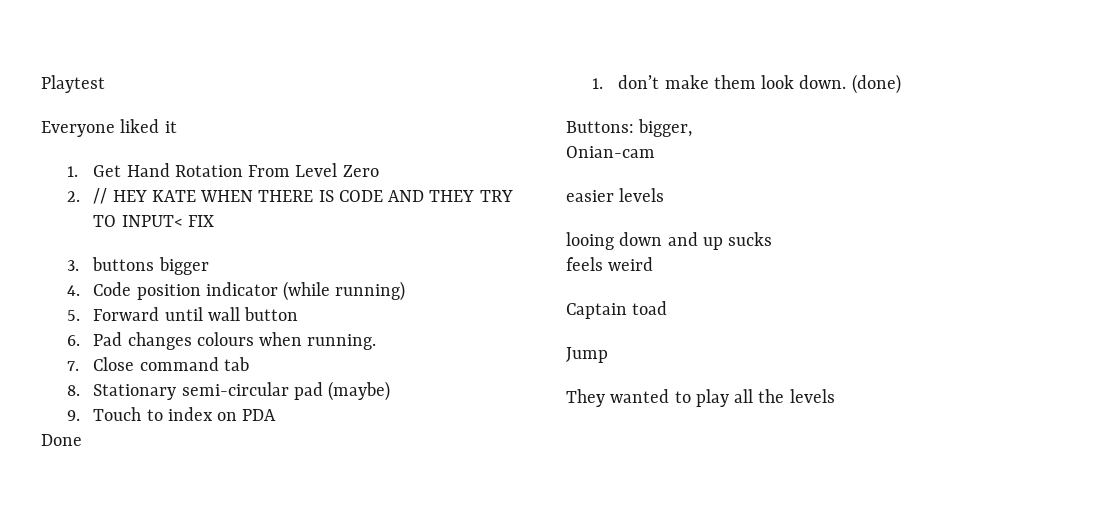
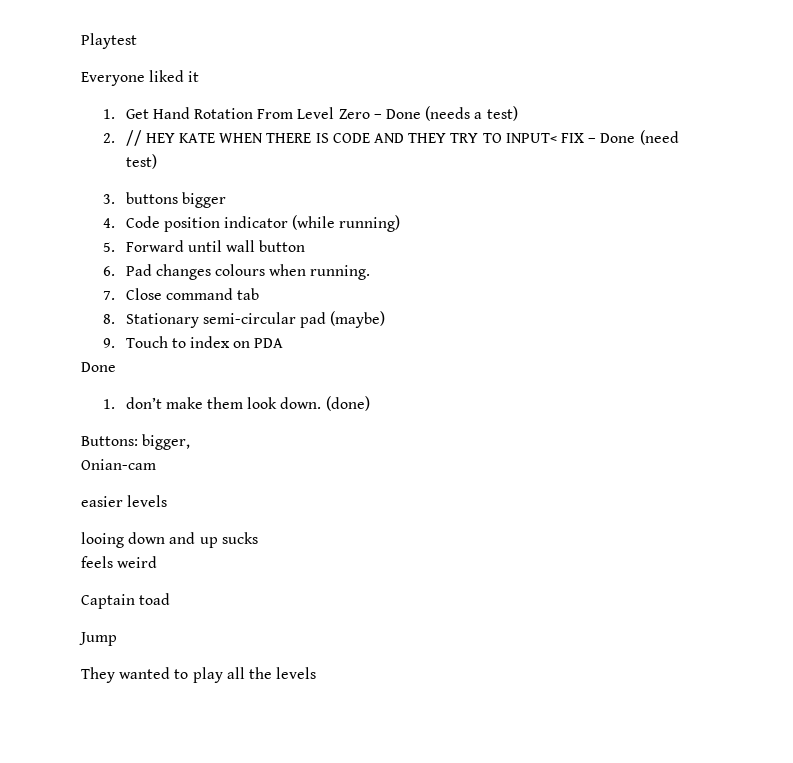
(379, 171) none -> [373,106,518,121] – Done (needs a test)
(214, 221) none -> [588,130,679,145] [125,154,157,169] – Done (need test)

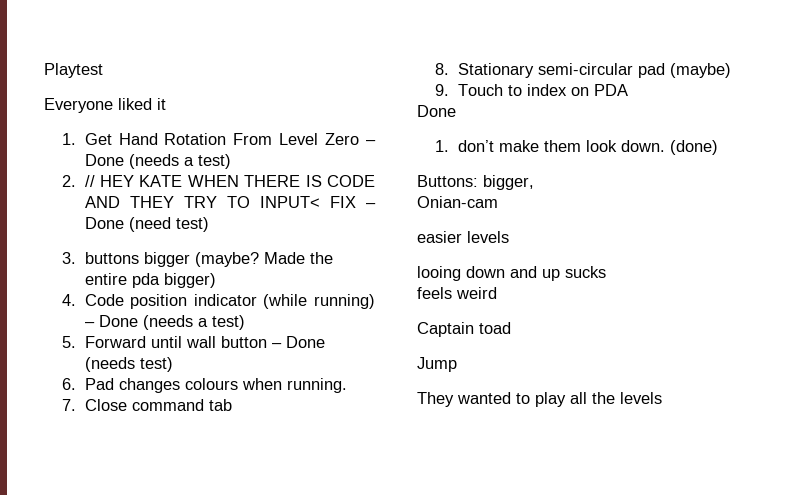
(226, 200) none -> [194,252,333,267] [84,273,216,288] (maybe? Made the entire pda bigger)
(401, 223) none -> [84,315,245,330] – Done (needs a test)
(306, 246) none -> [271,336,325,348] [84,357,173,372] – Done (needs test)

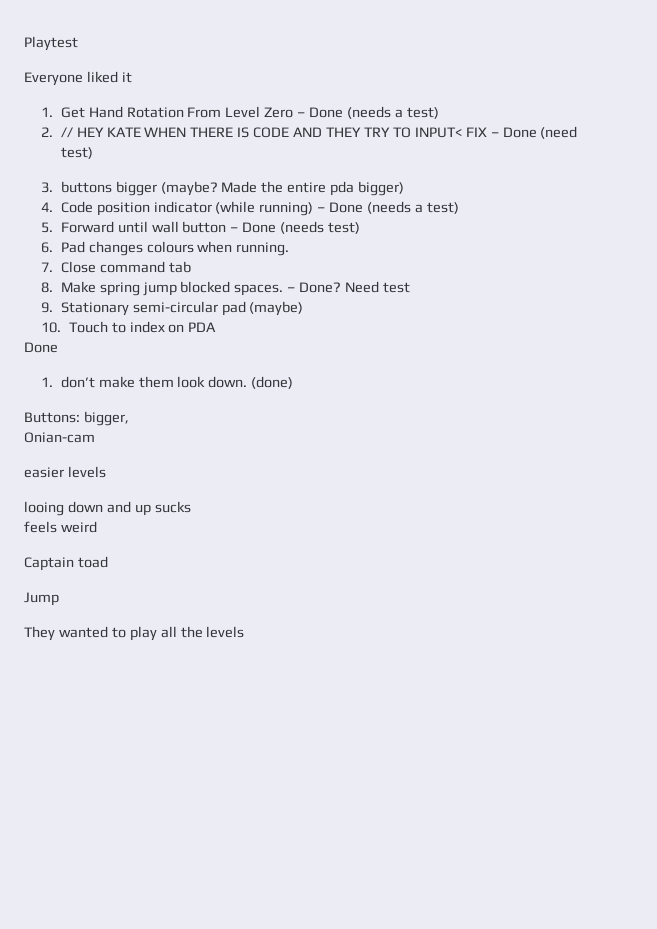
(450, 69) none -> [60,281,411,296] [41,302,54,313] Make spring jump blocked spaces. – Done? Need test // 9.
[435,84,450,96] 9. -> [41,322,62,333] 10.

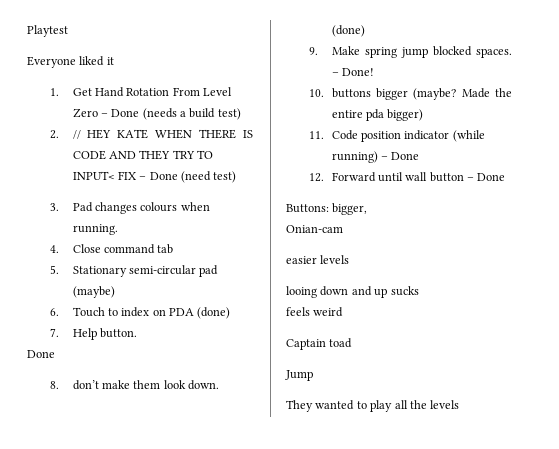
(403, 113) none -> [189,108,216,118] build
(54, 187) none -> [72,202,210,214] [72,224,118,235] [49,244,174,254] [49,265,219,277] [72,286,115,298] [49,307,231,319] [49,328,137,340] [27,350,55,358] [49,380,220,390] [331,25,365,37] [308,46,512,58] [331,68,374,76] [308,89,324,97] Pad changes colours when running. // 4. Close command tab // 5. Stationary semi-circular pad (maybe) // 6. Touch to index on PDA (done) // 7. Help button. // Done // 8. don’t make them look down. (done) // 9. Make spring jump blocked spaces. – Done! // 10.
[41,202,54,212] 4. -> [308,131,324,139] 11.
[367,201,459,214] [41,222,54,233] (needs a test) // 5. -> [308,173,324,182] // 12.
[280,221,361,234] [41,241,290,256] [41,261,191,273] [41,281,411,296] [41,301,304,316] [41,321,217,333] [24,342,58,353] [41,376,294,389] (needs test) // 6. Pad changes colours when running. // 7. Close command tab // 8. Make spring jump blocked spaces. – Done? Need test // 9. Stationary semi-circular pad (maybe) // 10. Touch to index on PDA // Done // 1. don’t make them look down. (done) -> (506, 177) none

